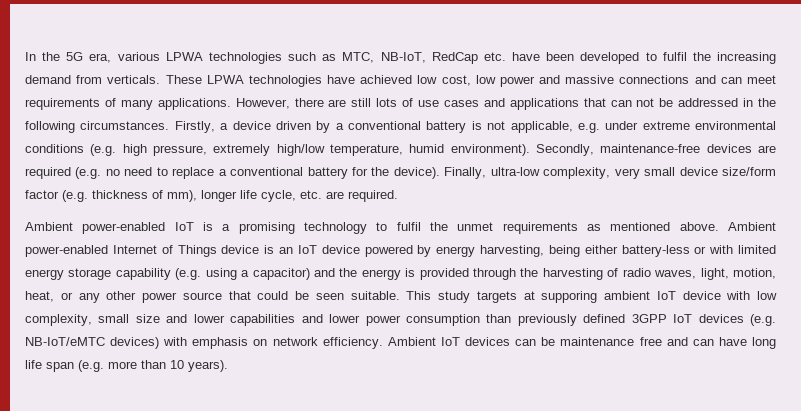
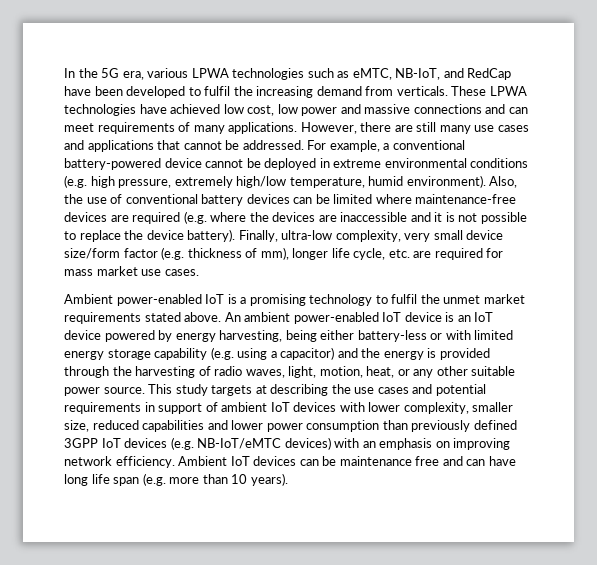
[342,52,506,64] MTC, NB-IoT, RedCap etc. -> [352,68,512,80] eMTC, NB-IoT, and RedCap
[376,98,414,107] lots of -> [439,125,471,134] many
[610,98,776,107] [25,121,639,133] can not be addressed in the following circumstances. Firstly, a device driven by a conventional battery is not applicable, e.g. under -> [183,140,465,152] [64,158,330,170] cannot be addressed. For example, a conventional battery-powered device cannot be deployed in
[536,144,594,156] Secondly, -> [489,176,518,188] [64,194,412,206] Also, the use of conventional battery devices can be limited where
[105,167,440,179] no need to replace a conventional battery for the device). -> [210,212,527,224] [64,229,236,242] where the devices are inaccessible and it is not possible to replace the device battery).
[348,190,398,202] required. -> [434,248,504,260] [64,266,199,276] required for mass market use cases.
[502,222,776,234] [25,245,217,257] requirements as mentioned above. Ambient power-enabled Internet of Things -> [483,294,525,304] [64,312,402,324] market requirements stated above. An ambient power-enabled IoT
[142,291,777,303] [25,314,225,326] power source that could be seen suitable. This study targets at supporing ambient IoT device with low complexity, small size and lower -> [471,366,516,376] [64,384,486,396] [64,402,514,414] [64,420,139,432] suitable power source. This study targets at describing the use cases and potential requirements in support of ambient IoT devices with lower complexity, smaller size, reduced
(188, 341) none -> [362,441,376,448] an
(268, 342) none -> [453,438,511,450] improving

